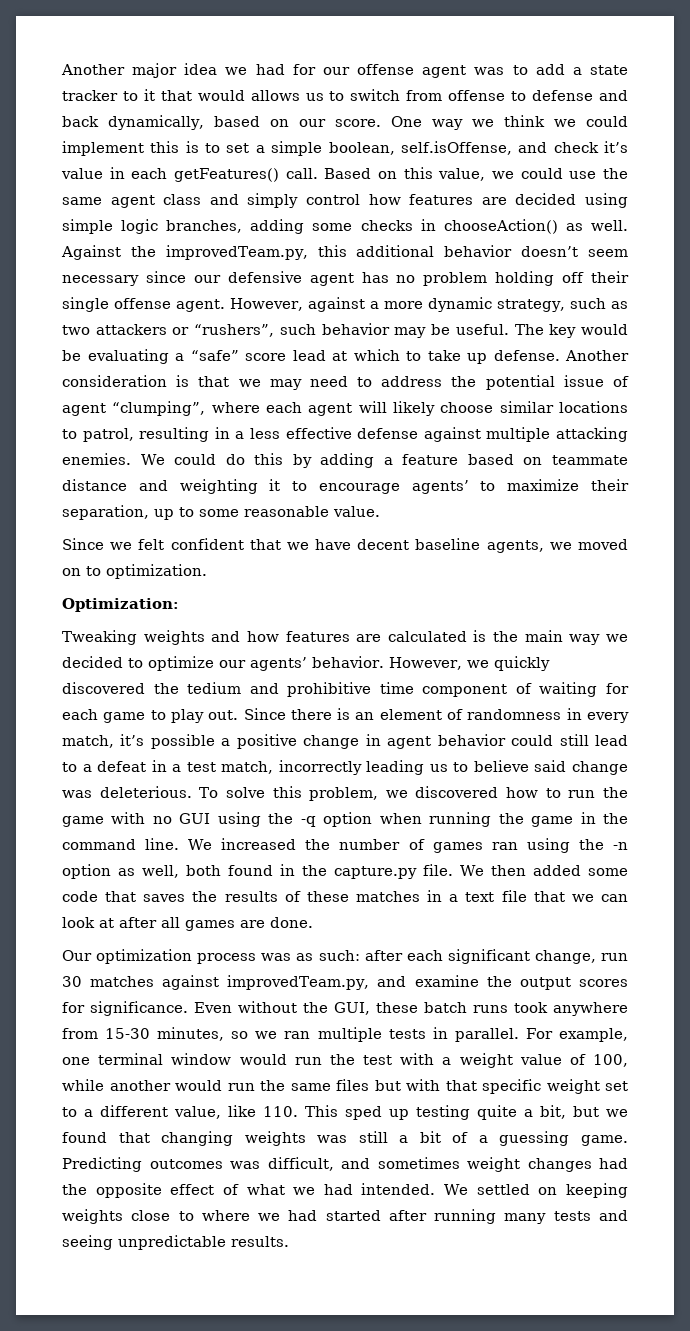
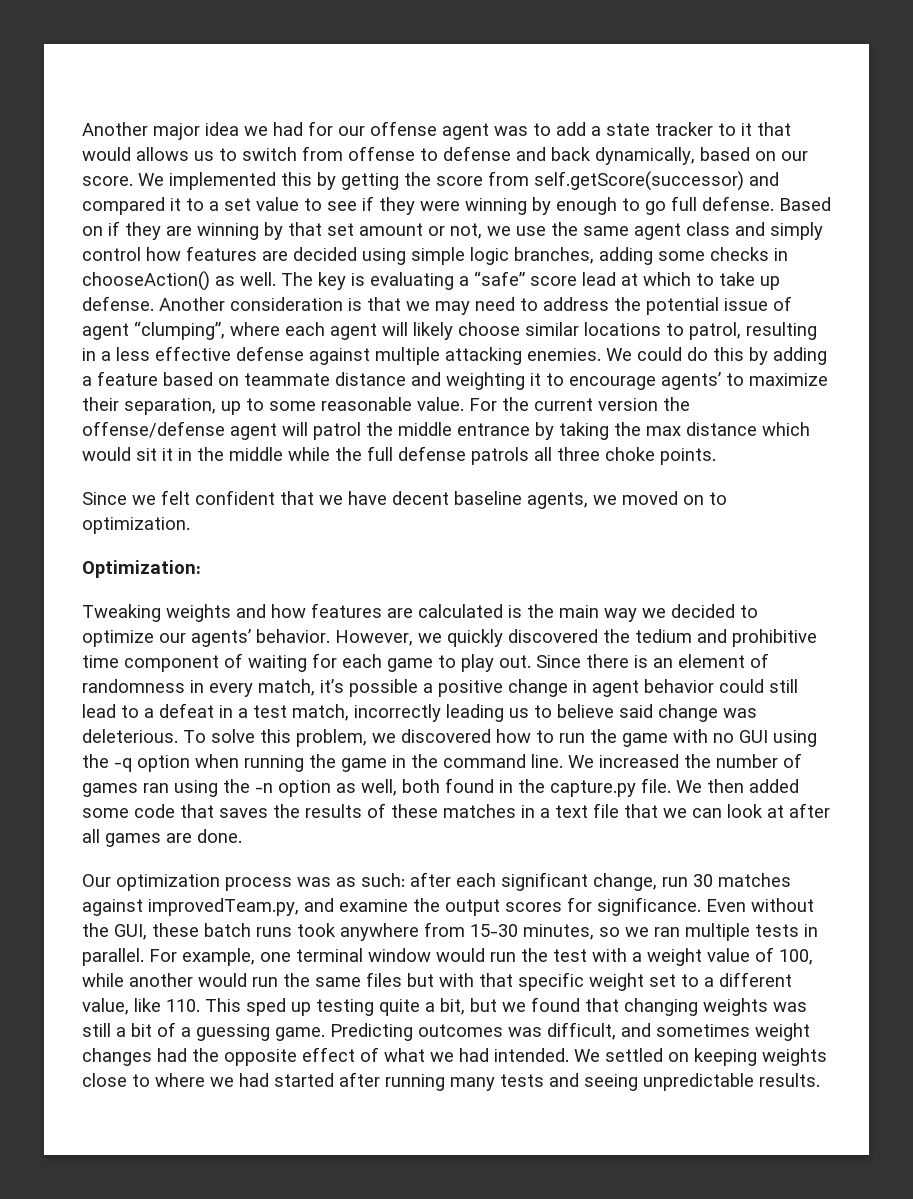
[390,115,628,130] [62,141,629,156] [61,167,563,182] One way we think we could implement this is to set a simple boolean, self.isOffense, and check it’s value in each getFeatures() call. Based on this value, we could -> [138,171,779,191] [82,196,831,215] [82,221,511,240] We implemented this by getting the score from self.getScore(successor) and compared it to a set value to see if they were winning by enough to go full defense. Based on if they are winning by that set amount or not, we
[61,245,628,260] [62,271,629,286] [62,297,628,312] [62,323,629,338] [62,350,81,361] Against the improvedTeam.py, this additional behavior doesn’t seem necessary since our defensive agent has no problem holding off their single offense agent. However, against a more dynamic strategy, such as two attackers or “rushers”, such behavior may be useful. The key would be -> [281,272,365,290] The key is
(380, 511) none -> [469,397,690,411] [82,421,810,440] [82,446,716,465] For the current version the offense/defense agent will patrol the middle entrance by taking the max distance which would sit it in the middle while the full defense patrols all three choke points.

